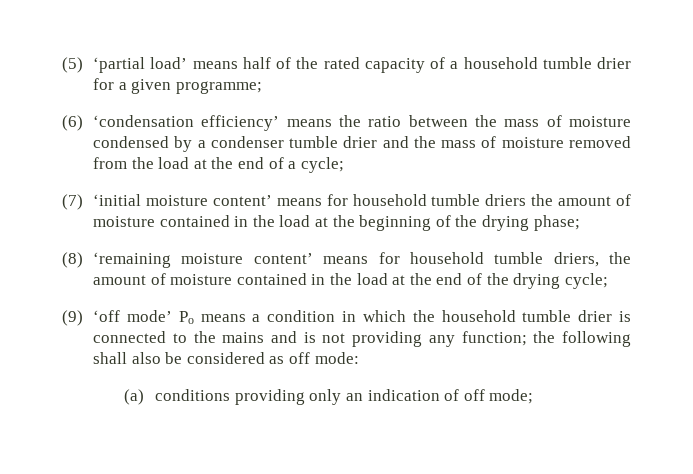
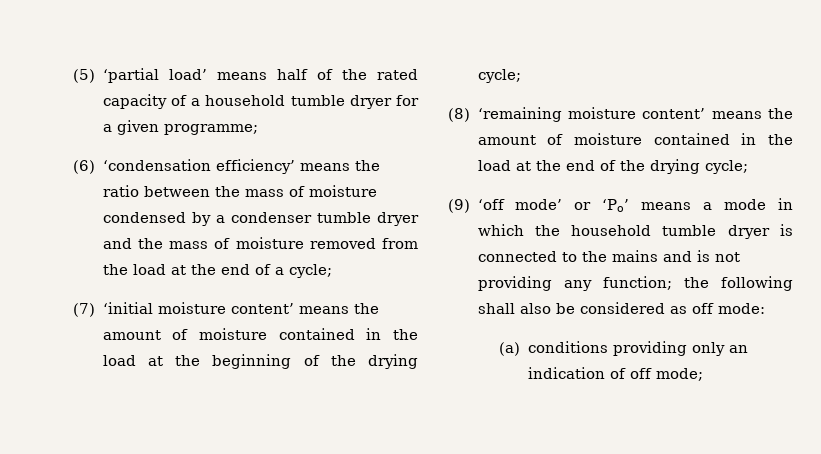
[597,57,631,69] drier -> [349,95,392,109] dryer
[343,136,378,148] drier -> [377,212,419,226] dryer
[326,194,527,206] for household tumble driers -> (349, 310) none
[533,215,580,231] phase; -> [477,69,521,83] cycle;
[378,252,599,267] for household tumble driers, -> (762, 115) none
[178,311,194,324] Po -> [574,199,630,212] or ‘Po’
[267,310,336,322] condition -> [724,199,767,210] mode
[578,310,613,322] drier -> [727,225,770,239] dryer

